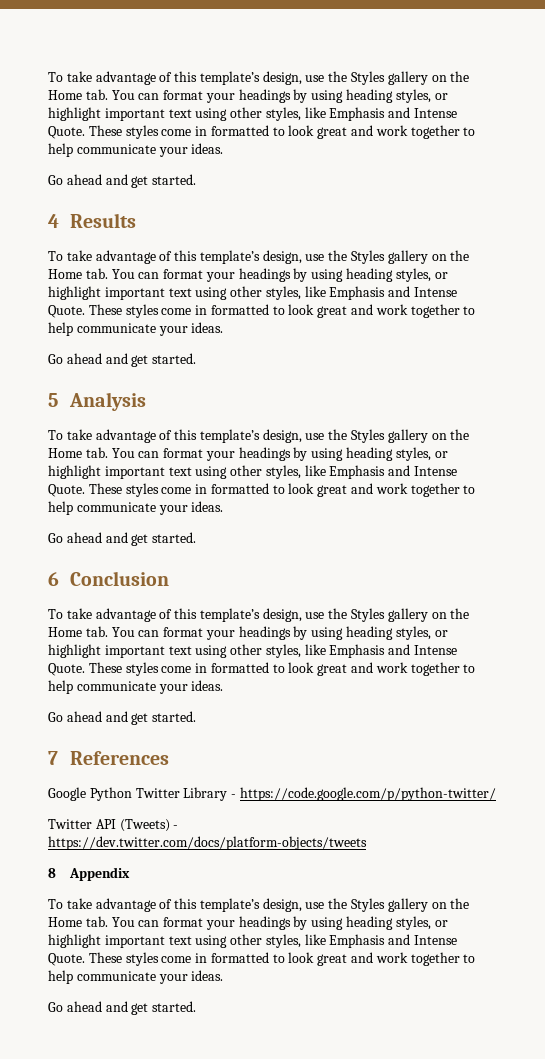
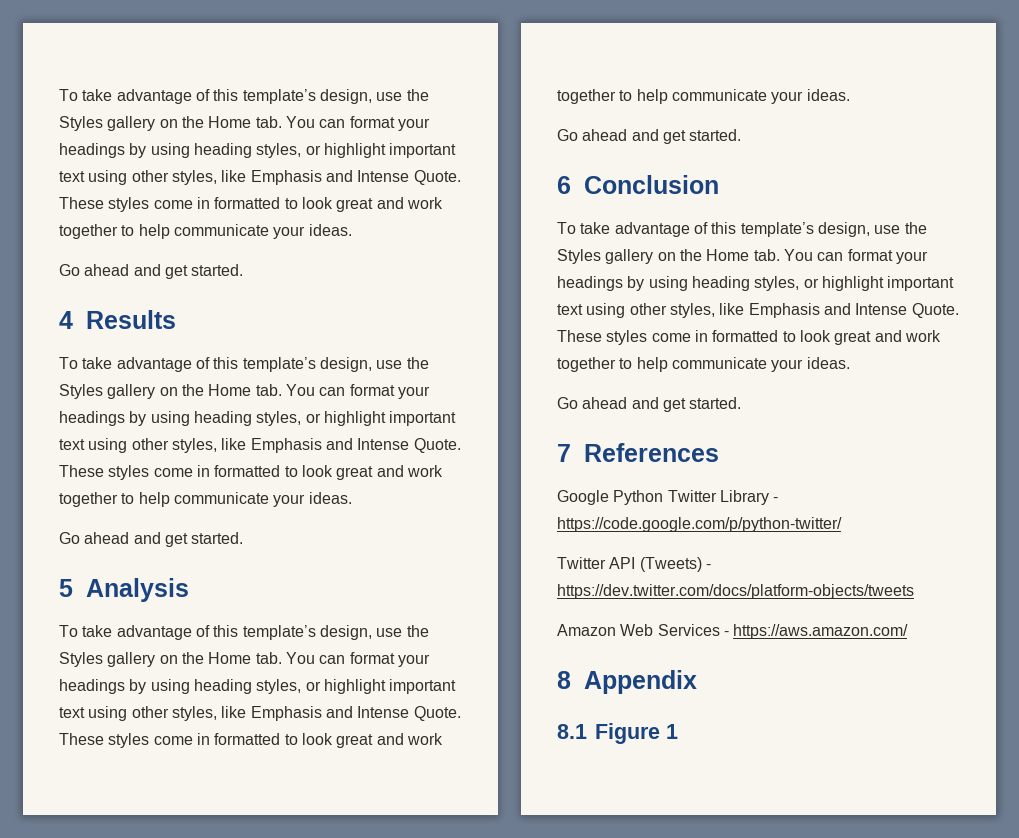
[48,867,131,881] [48,898,470,912] [48,916,448,930] [48,934,458,948] [48,952,476,966] [48,970,224,984] [48,1001,197,1015] 8 Appendix // To take advantage of this template’s design, use the Styles gallery on the Home tab. You can format your headings by using heading styles, or highlight important text using other styles, like Emphasis and Intense Quote. These styles come in formatted to look great and work together to help communicate your ideas. // Go ahead and get started. -> [557,624,909,639] [557,670,698,694] [557,723,678,744] Amazon Web Services - https://aws.amazon.com/ // 8 Appendix // 8.1 Figure 1

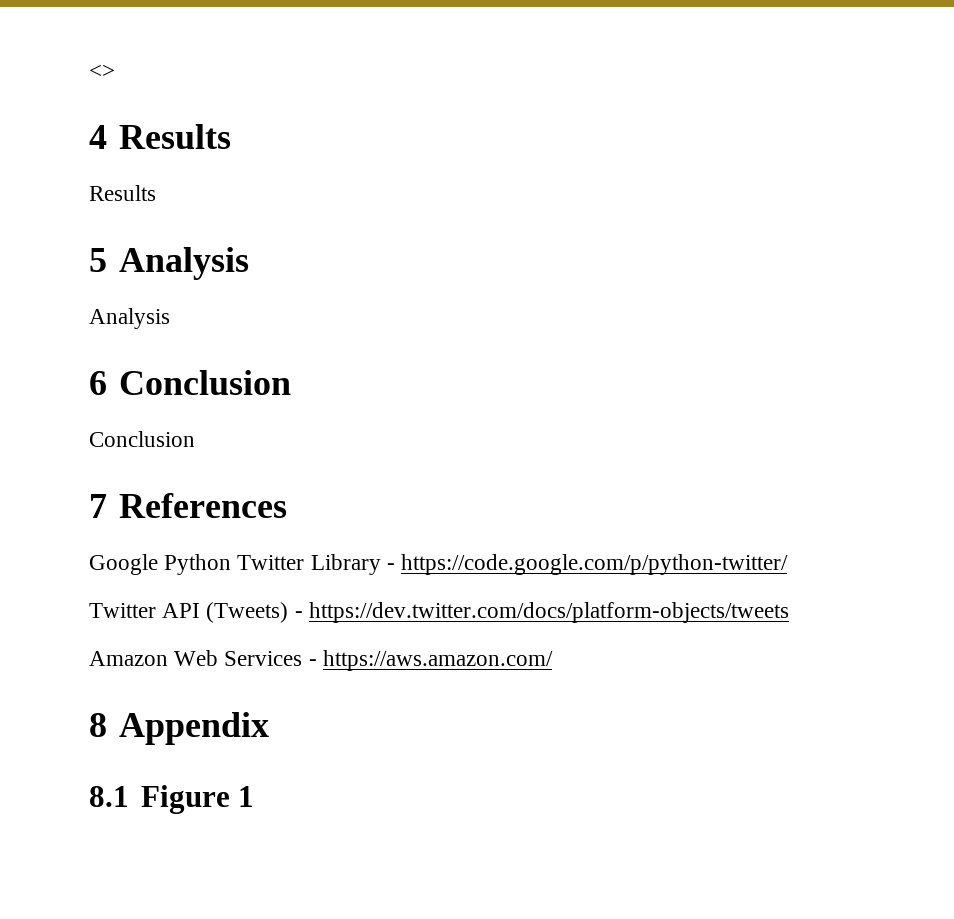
[59,89,429,104] [59,116,430,131] [59,143,457,158] [59,170,461,185] [59,197,443,212] [59,224,352,239] [59,264,244,279] [59,310,177,329] [59,357,429,372] [59,384,430,399] [59,411,457,426] [59,438,461,453] [59,465,443,480] [59,492,352,507] [59,532,244,547] [59,578,190,602] [59,625,429,640] [59,652,430,667] [59,679,457,694] [59,706,461,721] [59,733,443,748] [557,89,850,104] [557,129,742,144] [557,175,720,194] [557,222,927,237] [557,249,928,264] [557,276,955,291] [557,303,959,318] [557,330,941,345] [557,357,850,372] [557,397,742,412] To take advantage of this template’s design, use the Styles gallery on the Home tab. You can format your headings by using heading styles, or highlight important text using other styles, like Emphasis and Intense Quote. These styles come in formatted to look great and work together to help communicate your ideas. // Go ahead and get started. // 4 Results // To take advantage of this template’s design, use the Styles gallery on the Home tab. You can format your headings by using heading styles, or highlight important text using other styles, like Emphasis and Intense Quote. These styles come in formatted to look great and work together to help communicate your ideas. // Go ahead and get started. // 5 Analysis // To take advantage of this template’s design, use the Styles gallery on the Home tab. You can format your headings by using heading styles, or highlight important text using other styles, like Emphasis and Intense Quote. These styles come in formatted to look great and work together to help communicate your ideas. // Go ahead and get started. // 6 Conclusion // To take advantage of this template’s design, use the Styles gallery on the Home tab. You can format your headings by using heading styles, or highlight important text using other styles, like Emphasis and Intense Quote. These styles come in formatted to look great and work together to help communicate your ideas. // Go ahead and get started. -> [89,64,115,78] [89,124,231,149] [89,185,156,201] [89,247,249,280] [89,308,170,329] [89,370,291,395] [89,431,195,447] <> // 4 Results // Results // 5 Analysis // Analysis // 6 Conclusion // Conclusion

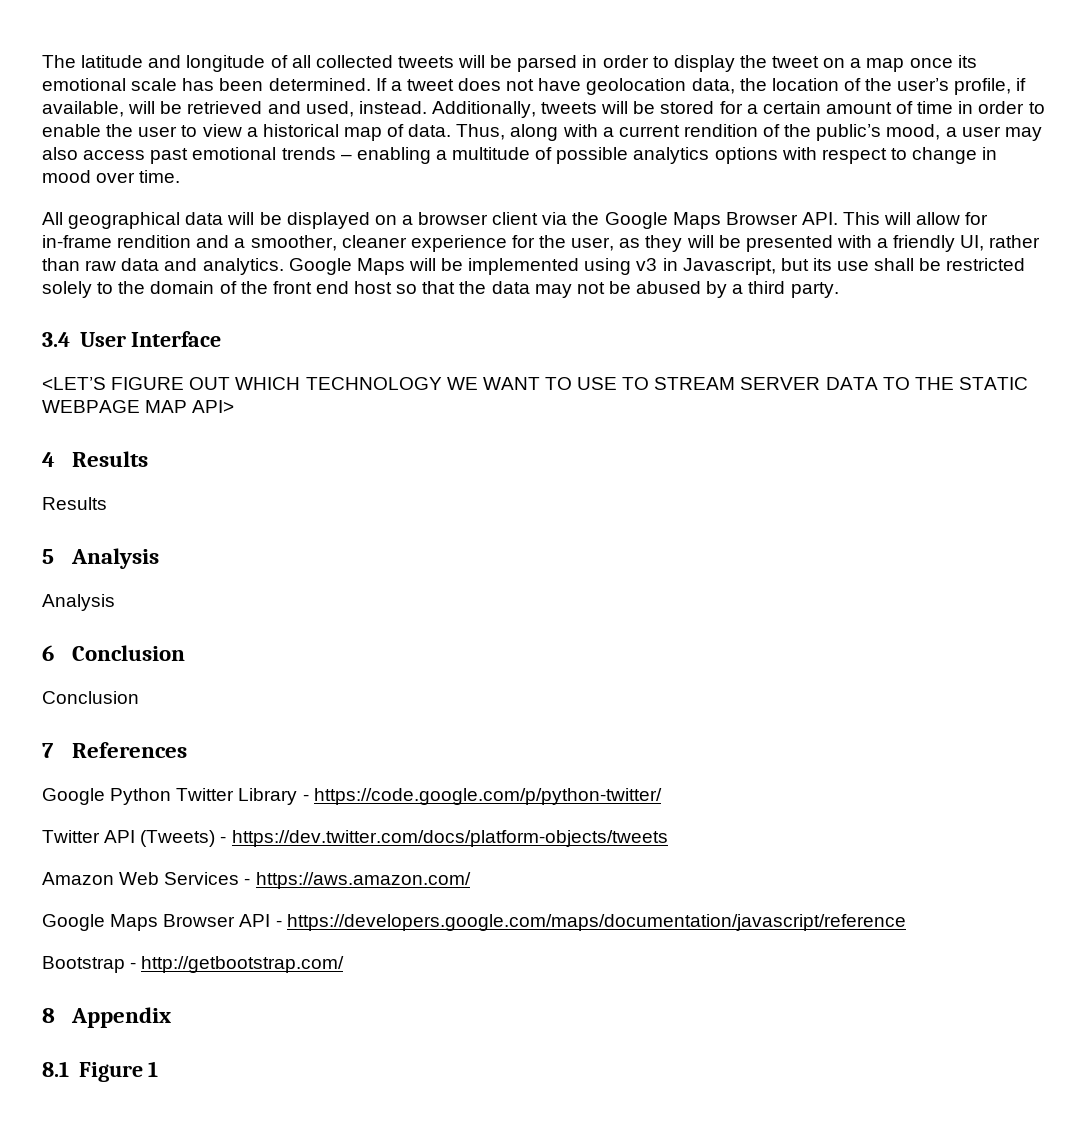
[89,64,115,78] <> -> [42,55,977,72] [42,78,1027,95] [42,101,1045,118] [42,124,1042,141] [42,147,998,164] [42,170,181,183] [42,212,989,229] [42,235,1041,252] [42,258,1026,275] [42,281,839,298] [42,331,222,347] [42,377,1028,390] [42,400,235,413] The latitude and longitude of all collected tweets will be parsed in order to display the tweet on a map once its emotional scale has been determined. If a tweet does not have geolocation data, the location of the user’s profile, if available, will be retrieved and used, instead. Additionally, tweets will be stored for a certain amount of time in order to enable the user to view a historical map of data. Thus, along with a current rendition of the public’s mood, a user may also access past emotional trends – enabling a multitude of possible analytics options with respect to change in mood over time. // All geographical data will be displayed on a browser client via the Google Maps Browser API. This will allow for in-frame rendition and a smoother, cleaner experience for the user, as they will be presented with a friendly UI, rather than raw data and analytics. Google Maps will be implemented using v3 in Javascript, but its use shall be restricted solely to the domain of the front end host so that the data may not be abused by a third party. // 3.4 User Interface // <LET’S FIGURE OUT WHICH TECHNOLOGY WE WANT TO USE TO STREAM SERVER DATA TO THE STATIC WEBPAGE MAP API>
(553, 660) none -> [42,914,906,931] [42,956,345,973] // Google Maps Browser API - https://developers.google.com/maps/documentation/javascript/reference // Bootstrap - http://getbootstrap.com/

